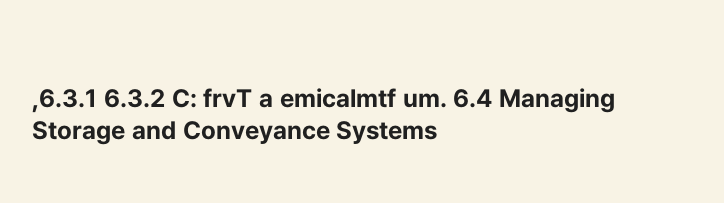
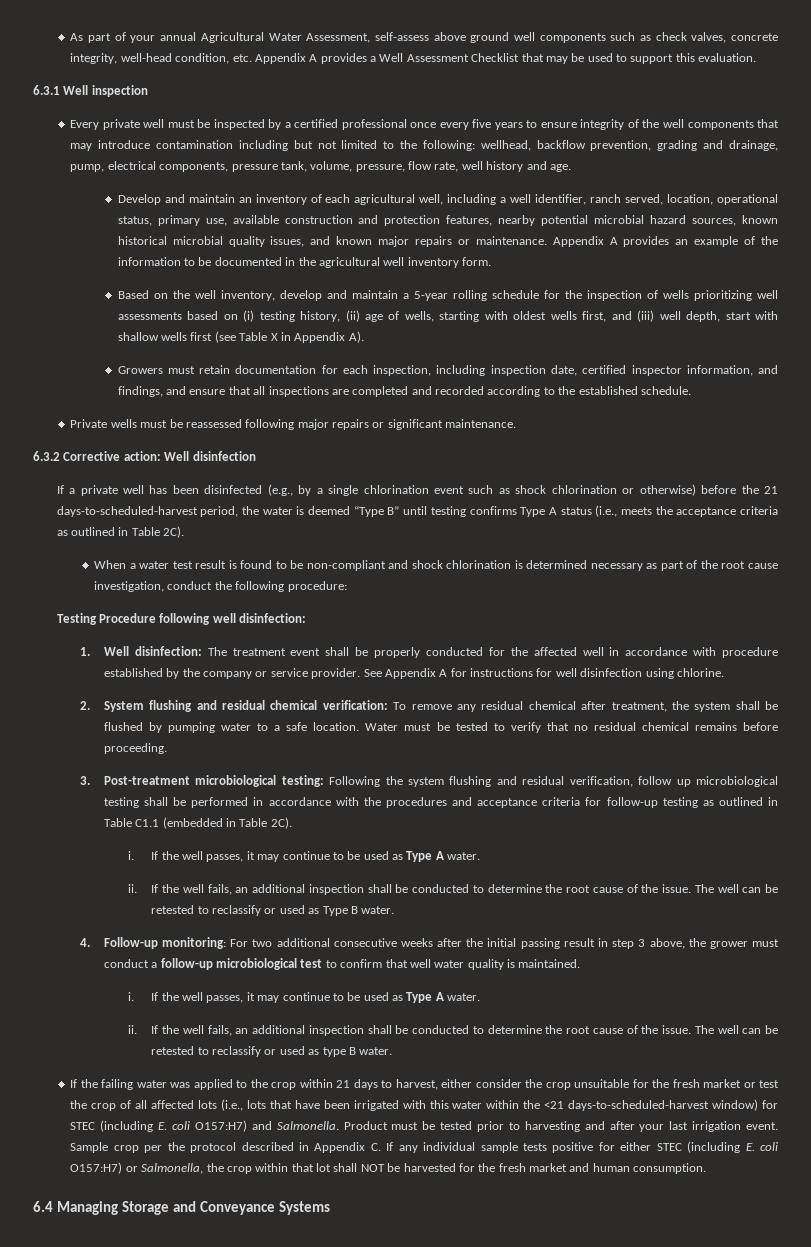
[32,88,447,113] ,6.3.1 6.3.2 C: frvT a emicalmtf um. -> [70,32,779,43] [70,53,757,64] [33,85,148,97] [70,119,779,130] [70,140,778,151] [70,161,571,172] [117,194,778,205] [117,215,779,226] [117,236,778,247] [117,257,492,268] [117,290,779,301] [117,310,778,322] [117,331,364,343] [117,365,779,376] [117,386,691,397] [70,419,517,430] [33,451,256,461] [56,484,779,496] [56,505,779,517] [56,526,185,538] [94,560,778,571] [94,581,347,592] [56,613,307,625] [80,646,778,658] [103,668,724,679] [80,700,778,712] [103,722,778,733] [103,743,167,754] [80,775,778,787] [103,797,779,808] [103,817,292,829] [127,851,481,862] [127,884,778,895] [151,905,395,916] [80,937,779,949] [103,958,581,970] [127,992,481,1003] [127,1025,778,1036] [151,1046,393,1057] [70,1079,780,1090] [70,1099,779,1111] [70,1120,778,1132] [70,1141,779,1153] [70,1162,707,1174] As part of your annual Agricultural Water Assessment, self-assess above ground well components such as check valves, concrete integrity, well-head condition, etc. Appendix A provides a Well Assessment Checklist that may be used to support this evaluation. // 6.3.1 Well inspection // Every private well must be inspected by a certified professional once every five years to ensure integrity of the well components that may introduce contamination including but not limited to the following: wellhead, backflow prevention, grading and drainage, pump, electrical components, pressure tank, volume, pressure, flow rate, well history and age. // Develop and maintain an inventory of each agricultural well, including a well identifier, ranch served, location, operational status, primary use, available construction and protection features, nearby potential microbial hazard sources, known historical microbial quality issues, and known major repairs or maintenance. Appendix A provides an example of the information to be documented in the agricultural well inventory form. // Based on the well inventory, develop and maintain a 5-year rolling schedule for the inspection of wells prioritizing well assessments based on (i) testing history, (ii) age of wells, starting with oldest wells first, and (iii) well depth, start with shallow wells first (see Table X in Appendix A). // Growers must retain documentation for each inspection, including inspection date, certified inspector information, and findings, and ensure that all inspections are completed and recorded according to the established schedule. // Private wells must be reassessed following major repairs or significant maintenance. // 6.3.2 Corrective action: Well disinfection // If a private well has been disinfected (e.g., by a single chlorination event such as shock chlorination or otherwise) before the 21 days-to-scheduled-harvest period, the water is deemed “Type B” until testing confirms Type A status (i.e., meets the acceptance criteria as outlined in Table 2C). // When a water test result is found to be non-compliant and shock chlorination is determined necessary as part of the root cause investigation, conduct the following procedure: // Testing Procedure following well disinfection: // 1. Well disinfection: The treatment event shall be properly conducted for the affected well in accordance with procedure established by the company or service provider. See Appendix A for instructions for well disinfection using chlorine. // 2. System flushing and residual chemical verification: To remove any residual chemical after treatment, the system shall be flushed by pumping water to a safe location. Water must be tested to verify that no residual chemical remains before proceeding. // 3. Post-treatment microbiological testing: Following the system flushing and residual verification, follow up microbiological testing shall be performed in accordance with the procedures and acceptance criteria for follow-up testing as outlined in Table C1.1 (embedded in Table 2C). // i. If the well passes, it may continue to be used as Type A water. // ii. If the well fails, an additional inspection shall be conducted to determine the root cause of the issue. The well can be retested to reclassify or used as Type B water. // 4. Follow-up monitoring: For two additional consecutive weeks after the initial passing result in step 3 above, the grower must conduct a follow-up microbiological test to confirm that well water quality is maintained. // i. If the well passes, it may continue to be used as Type A water. // ii. If the well fails, an additional inspection shall be conducted to determine the root cause of the issue. The well can be retested to reclassify or used as type B water. // If the failing water was applied to the crop within 21 days to harvest, either consider the crop unsuitable for the fresh market or test the crop of all affected lots (i.e., lots that have been irrigated with this water within the <21 days-to-scheduled-harvest window) for STEC (including E. coli O157:H7) and Salmonella. Product must be tested prior to harvesting and after your last irrigation event. Sample crop per the protocol described in Appendix C. If any individual sample tests positive for either STEC (including E. coli O157:H7) or Salmonella, the crop within that lot shall NOT be harvested for the fresh market and human consumption. //

